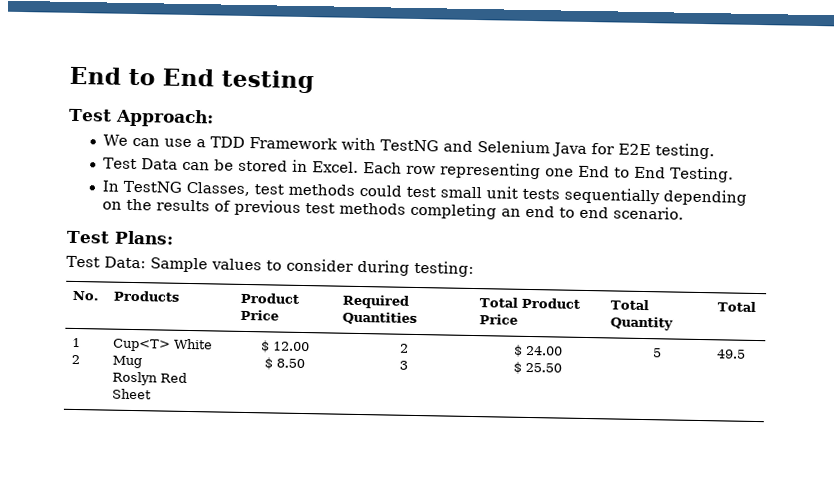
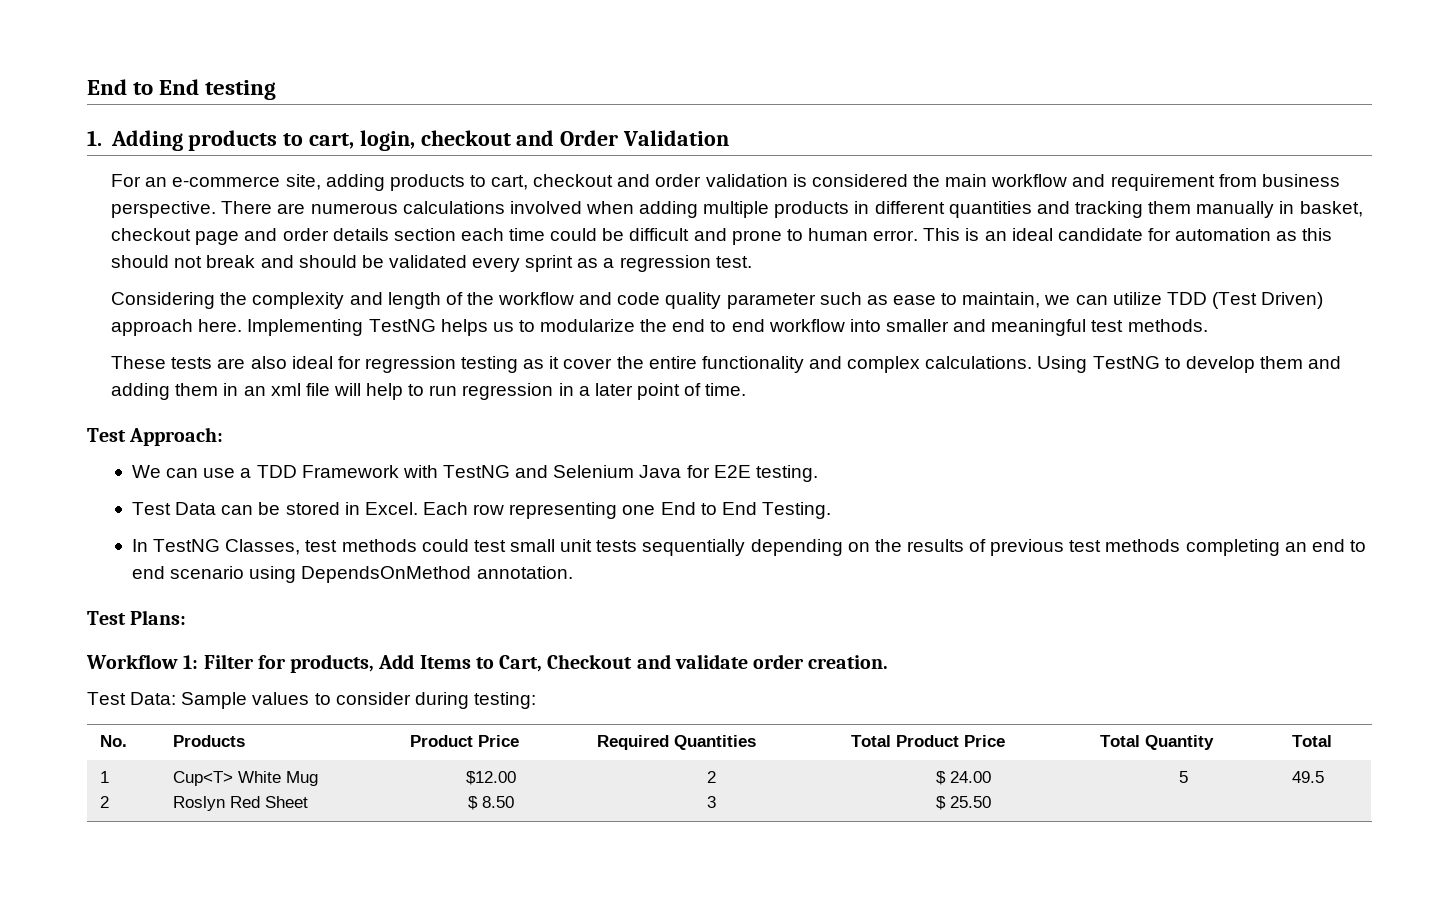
(314, 81) none -> [87,130,729,151] [111,174,1340,191] [111,201,1363,218] [111,228,1333,245] [111,255,752,272] [111,292,1324,309] [111,319,1208,336] [111,356,1342,373] [111,383,747,400] // 1. Adding products to cart, login, checkout and Order Validation // For an e-commerce site, adding products to cart, checkout and order validation is considered the main workflow and requirement from business perspective. There are numerous calculations involved when adding multiple products in different quantities and tracking them manually in basket, checkout page and order details section each time could be difficult and prone to human error. This is an ideal candidate for automation as this should not break and should be validated every sprint as a regression test. // Considering the complexity and length of the workflow and code quality parameter such as ease to maintain, we can utilize TDD (Test Driven) approach here. Implementing TestNG helps us to modularize the end to end workflow into smaller and meaningful test methods. // These tests are also ideal for regression testing as it cover the entire functionality and complex calculations. Using TestNG to develop them and adding them in an xml file will help to run regression in a later point of time.
[612,206,684,220] [66,230,174,245] scenario. // Test Plans: -> [170,566,573,583] [87,610,187,625] [86,654,889,673] scenario using DependsOnMethod annotation. // Test Plans: // Workflow 1: Filter for products, Add Items to Cart, Checkout and validate order creation.
[259,340,310,353] $ 12.00 -> [466,771,516,785] $12.00

